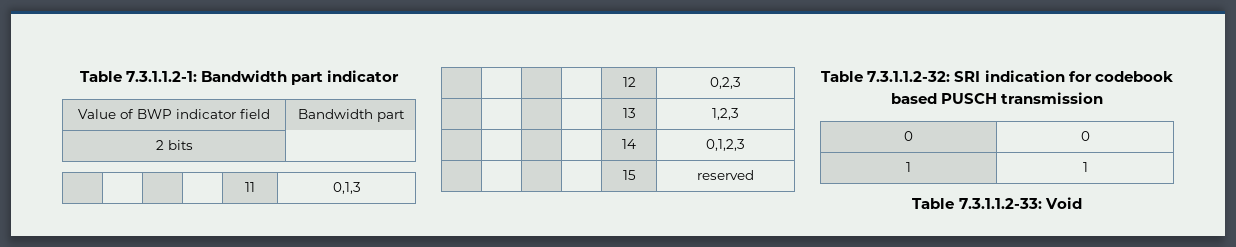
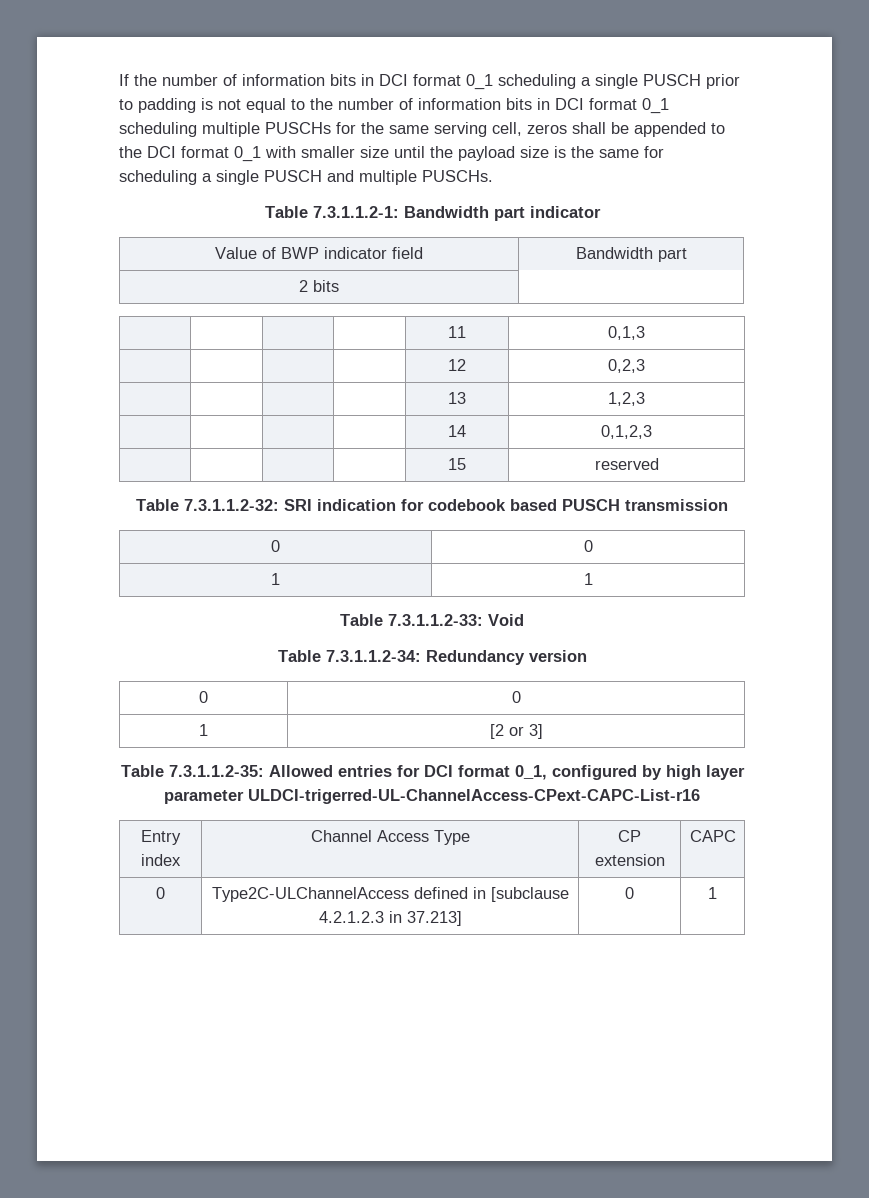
(79, 76) none -> [119,74,740,90] [119,98,669,114] [119,122,725,137] [119,146,664,162] [119,170,493,185] If the number of information bits in DCI format 0_1 scheduling a single PUSCH prior to padding is not equal to the number of information bits in DCI format 0_1 scheduling multiple PUSCHs for the same serving cell, zeros shall be appended to the DCI format 0_1 with smaller size until the payload size is the same for scheduling a single PUSCH and multiple PUSCHs. //
(1082, 203) none -> [277,650,587,665] [199,691,208,703] [511,691,521,703] [199,724,208,736] [489,724,543,739] [120,765,745,780] [164,789,700,804] [141,830,181,845] [141,854,181,866] [310,830,470,845] [618,830,641,842] [594,854,665,866] [689,830,736,842] [156,887,165,899] [211,887,569,902] [318,911,462,926] [625,887,634,899] [708,887,717,899] // Table 7.3.1.1.2-34: Redundancy version // 0 | 0 // 1 | [2 or 3] // Table 7.3.1.1.2-35: Allowed entries for DCI format 0_1, configured by high layer parameter ULDCI-trigerred-UL-ChannelAccess-CPext-CAPC-List-r16 // Entry index | Channel Access Type | CP extension | CAPC // 0 | Type2C-ULChannelAccess defined in [subclause 4.2.1.2.3 in 37.213] | 0 | 1

